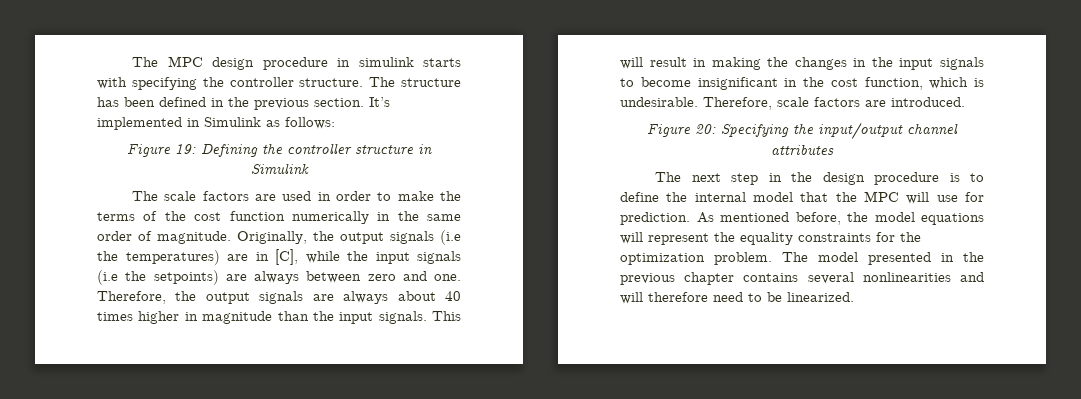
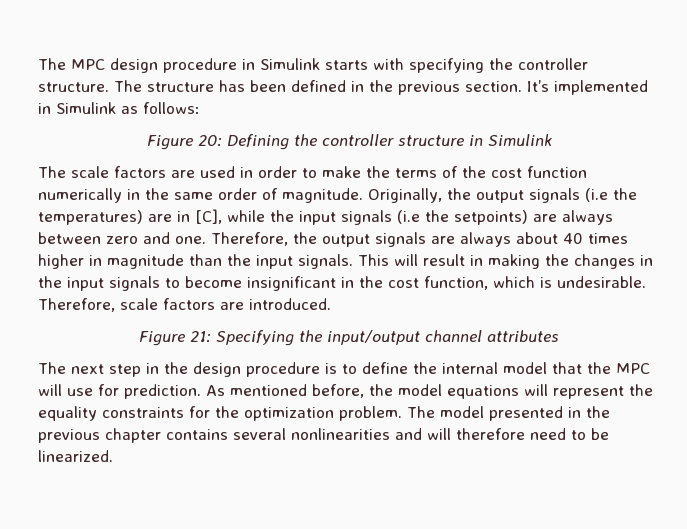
[358,57,414,67] simulink -> [260,58,320,70] Simulink
[175,144,196,154] 19: -> [197,135,222,147] 20:
[695,124,716,134] 20: -> [190,331,211,343] 21:

